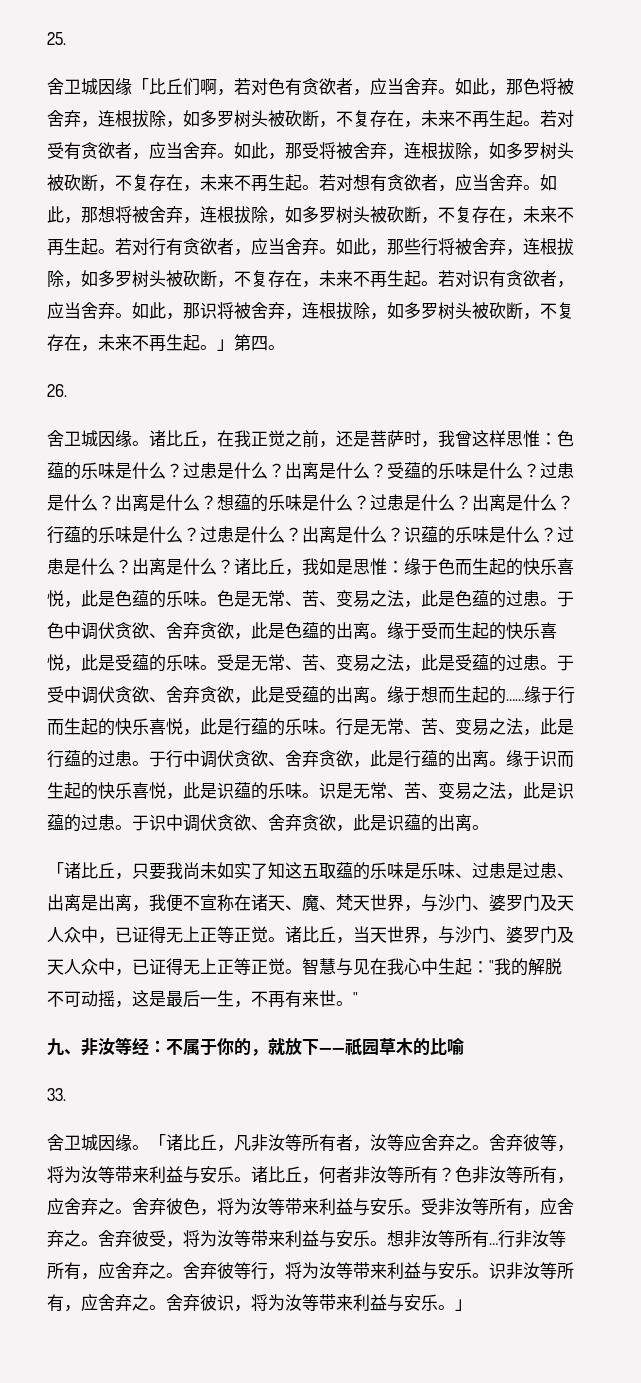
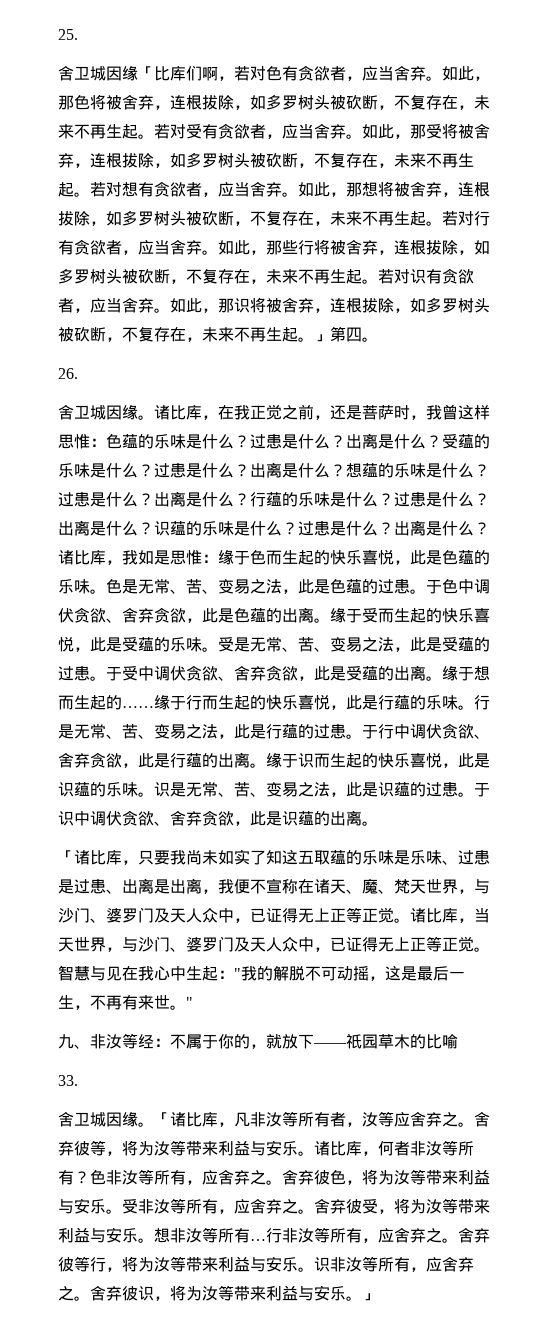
[166,78,183,94] 丘 -> [170,66,186,81] 库
[183,430,200,446] 丘 -> [186,405,202,420] 库
[268,558,285,574] 丘 -> [90,550,106,565] 库
[98,862,115,878] 丘 -> [106,850,122,865] 库
[319,926,336,942] 丘 -> [442,908,458,923] 库
[200,1134,217,1150] 丘 -> [202,1112,218,1127] 库
[285,1166,302,1182] 丘 -> [346,1141,362,1156] 库

